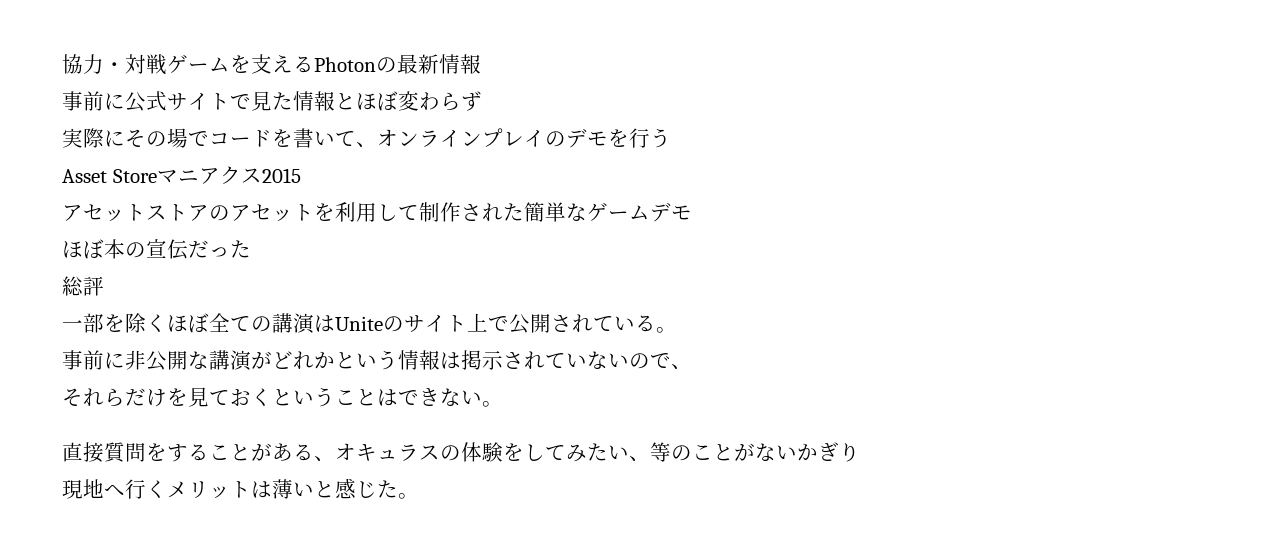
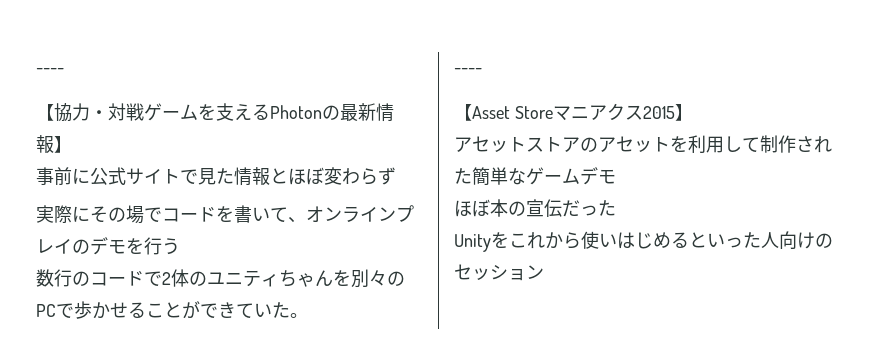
(62, 64) none -> [36,68,64,73] [36,104,54,121] ---- // 【
(481, 64) none -> [54,136,72,153] 】
(671, 138) none -> [36,269,405,288] [36,301,308,319] [454,68,482,73] [454,104,472,121] 数行のコードで2体のユニティちゃんを別々のPCで歩かせることができていた。 // ---- // 【
(301, 175) none -> [674,104,693,121] 】
[62,276,104,296] [62,313,677,334] [62,350,692,371] [62,387,503,407] [62,442,860,463] [62,478,419,499] 総評 // 一部を除くほぼ全ての講演はUniteのサイト上で公開されている。 // 事前に非公開な講演がどれかという情報は掲示されていないので、 // それらだけを見ておくということはできない。 // 直接質問をすることがある、オキュラスの体験をしてみたい、等のことがないかぎり // 現地へ行くメリットは薄いと感じた。 -> [454,231,833,252] [454,264,544,281] Unityをこれから使いはじめるといった人向けのセッション

